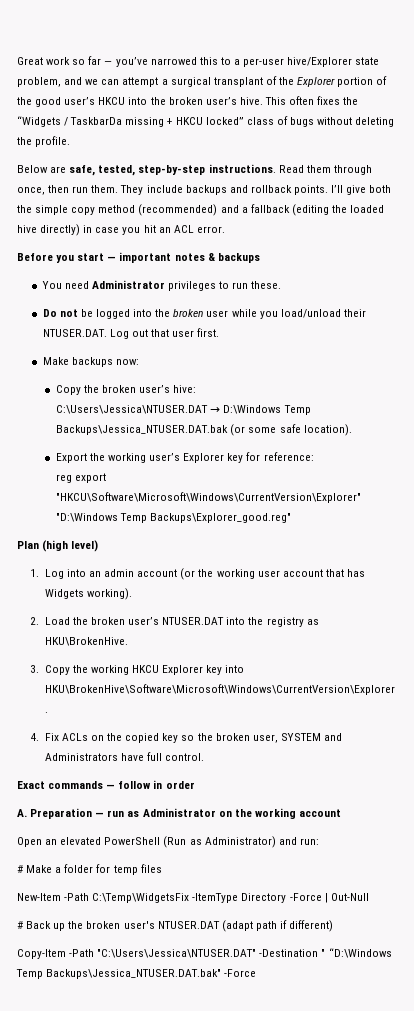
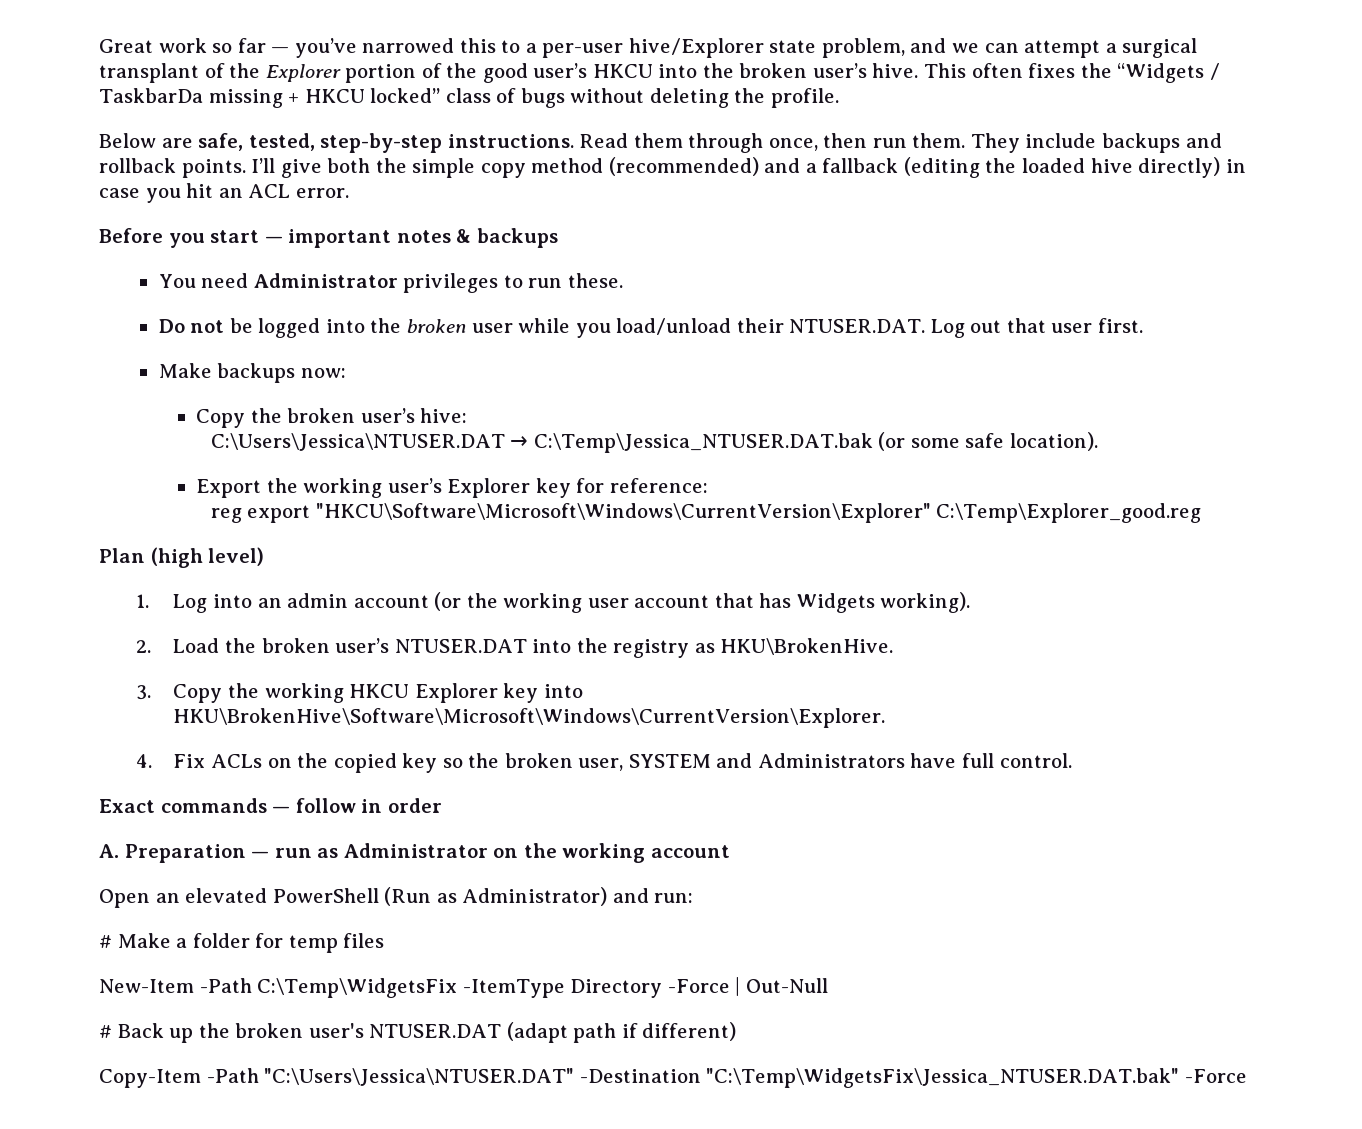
[223,405,311,415] [56,425,229,435] D:\Windows Temp Backups\Jessica_NTUSER.DAT.bak -> [533,433,873,453] C:\Temp\Jessica_NTUSER.DAT.bak
[56,513,292,523] "D:\Windows Temp Backups\Explorer_good.reg" -> [936,503,1202,523] C:\Temp\Explorer_good.reg
[321,948,392,958] [16,969,222,979] " “D:\Windows Temp Backups\Jessica_NTUSER.DAT.bak" -> [706,1068,1180,1088] "C:\Temp\WidgetsFix\Jessica_NTUSER.DAT.bak"

